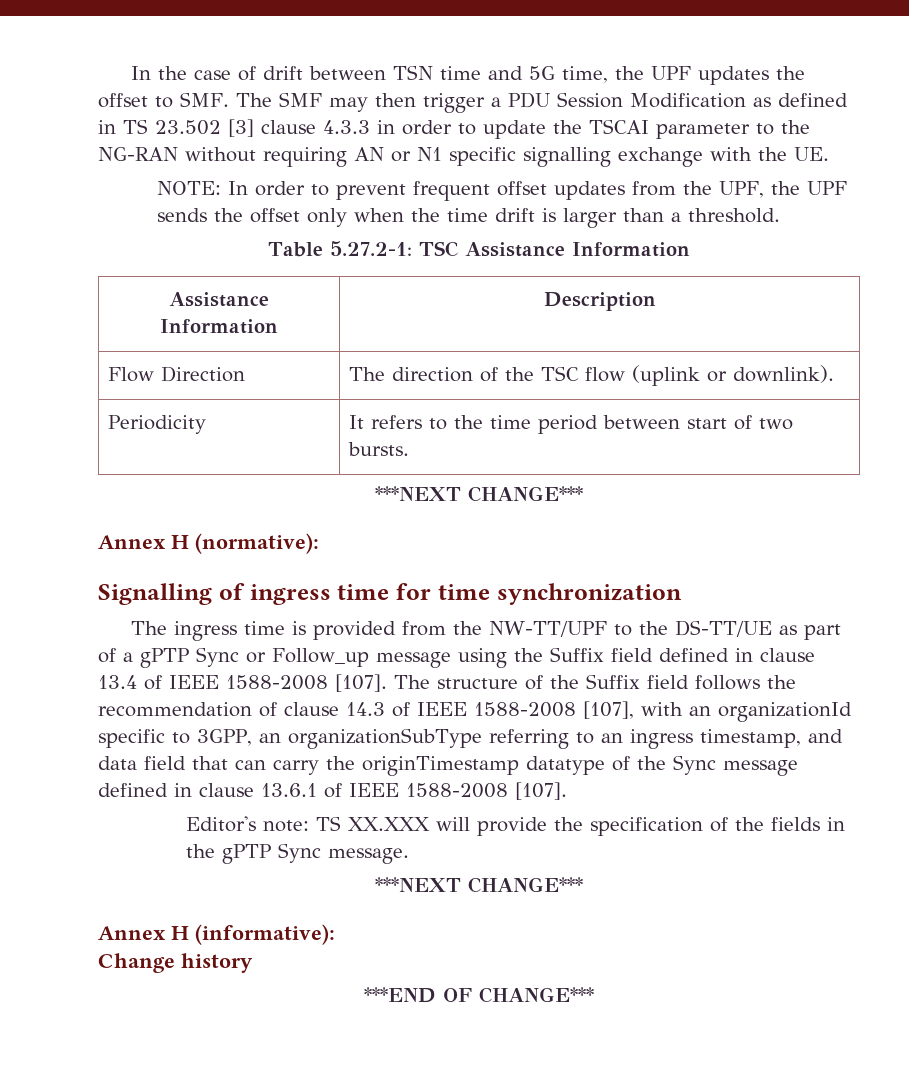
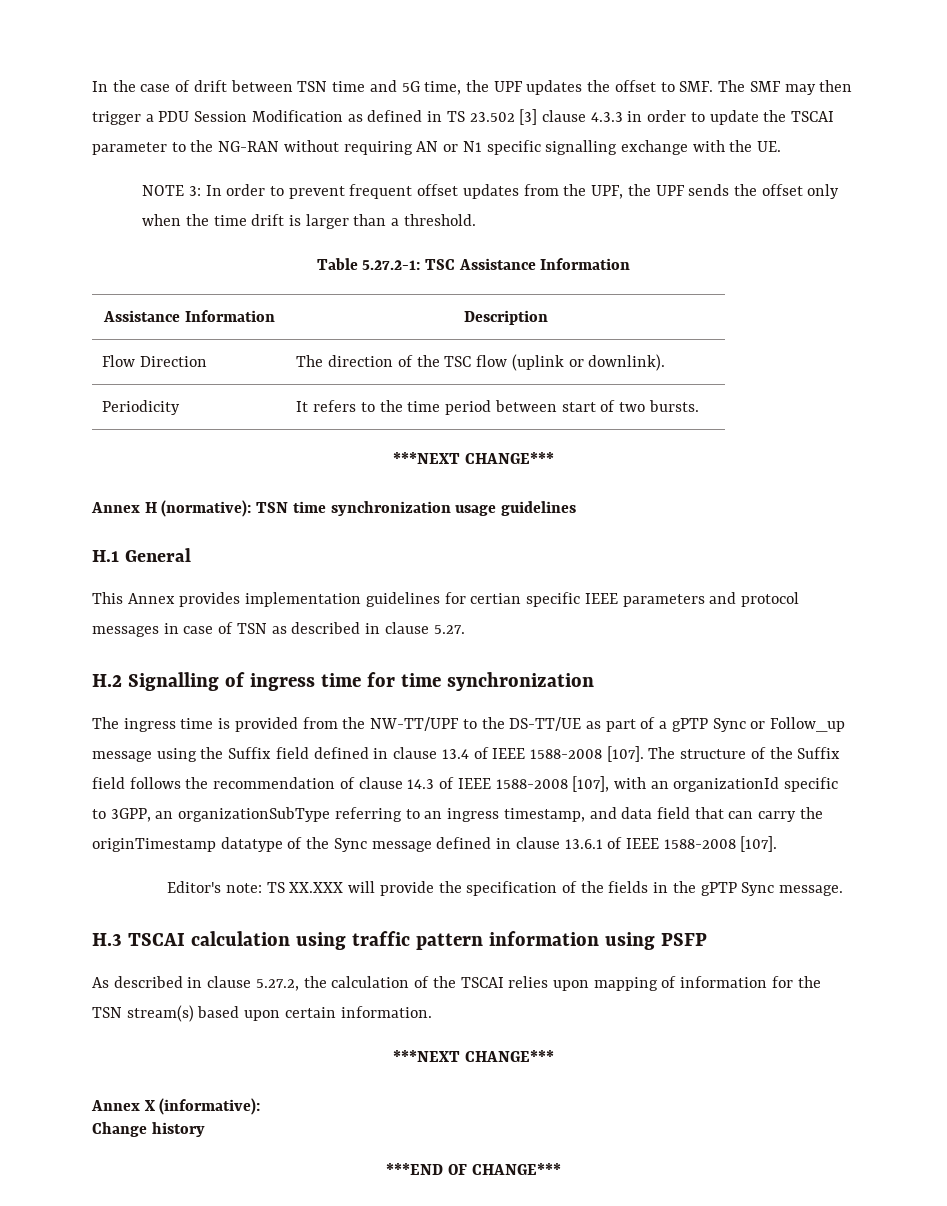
[156,181,221,195] NOTE: -> [142,185,201,196] NOTE 3:
(319, 543) // -> [256,501,577,516] [92,548,191,562] [92,592,799,607] [92,622,465,637] [92,674,122,687] TSN time synchronization usage guidelines // H.1 General // This Annex provides implementation guidelines for certian specific IEEE parameters and protocol messages in case of TSN as described in clause 5.27. // H.2
[375,877,583,893] [98,926,189,940] // ***NEXT CHANGE*** // Annex H -> [92,931,707,950] [92,976,821,991] [92,1005,432,1022] [393,1050,554,1062] [91,1100,155,1111] // H.3 TSCAI calculation using traffic pattern information using PSFP // As described in clause 5.27.2, the calculation of the TSCAI relies upon mapping of information for the TSN stream(s) based upon certain information. // ***NEXT CHANGE*** // Annex X

